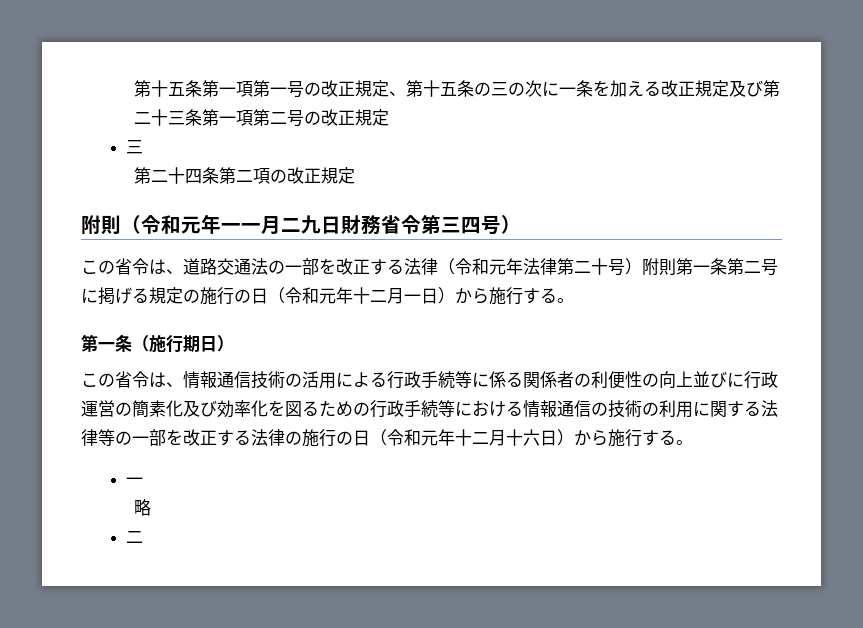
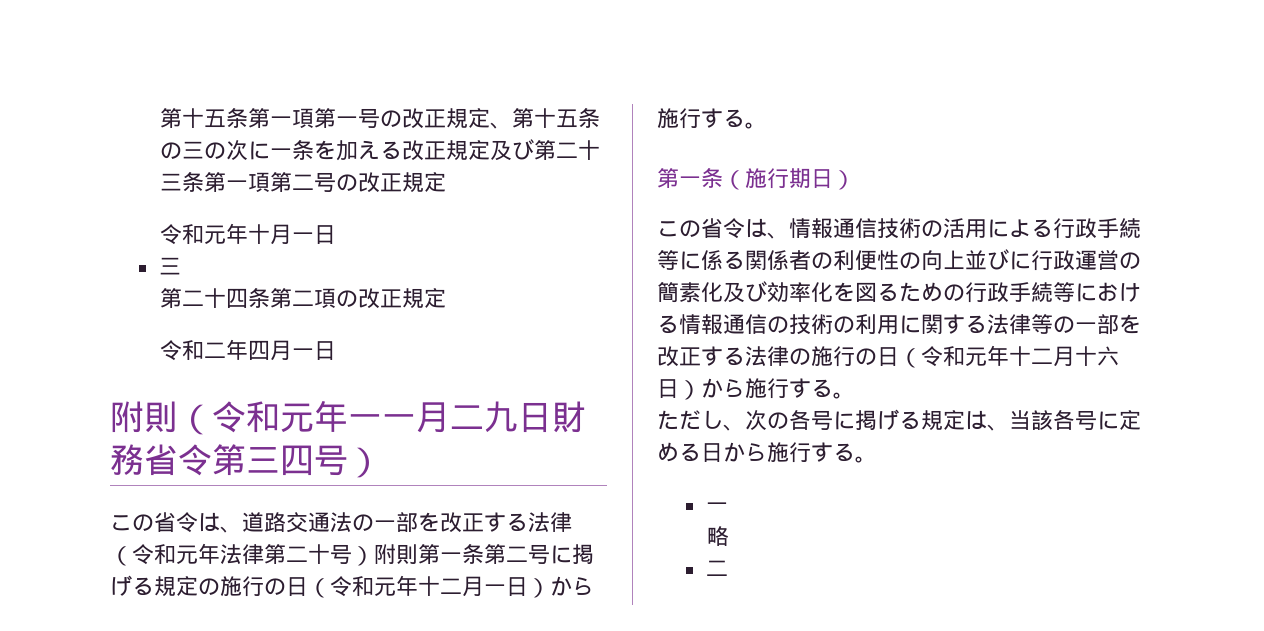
(389, 117) none -> [160,223,337,245] // 令和元年十月一日
(355, 175) none -> [160,339,337,361] // 令和二年四月一日
(693, 442) none -> [657,409,1141,431] [657,442,877,463] // ただし、次の各号に掲げる規定は、当該各号に定める日から施行する。

